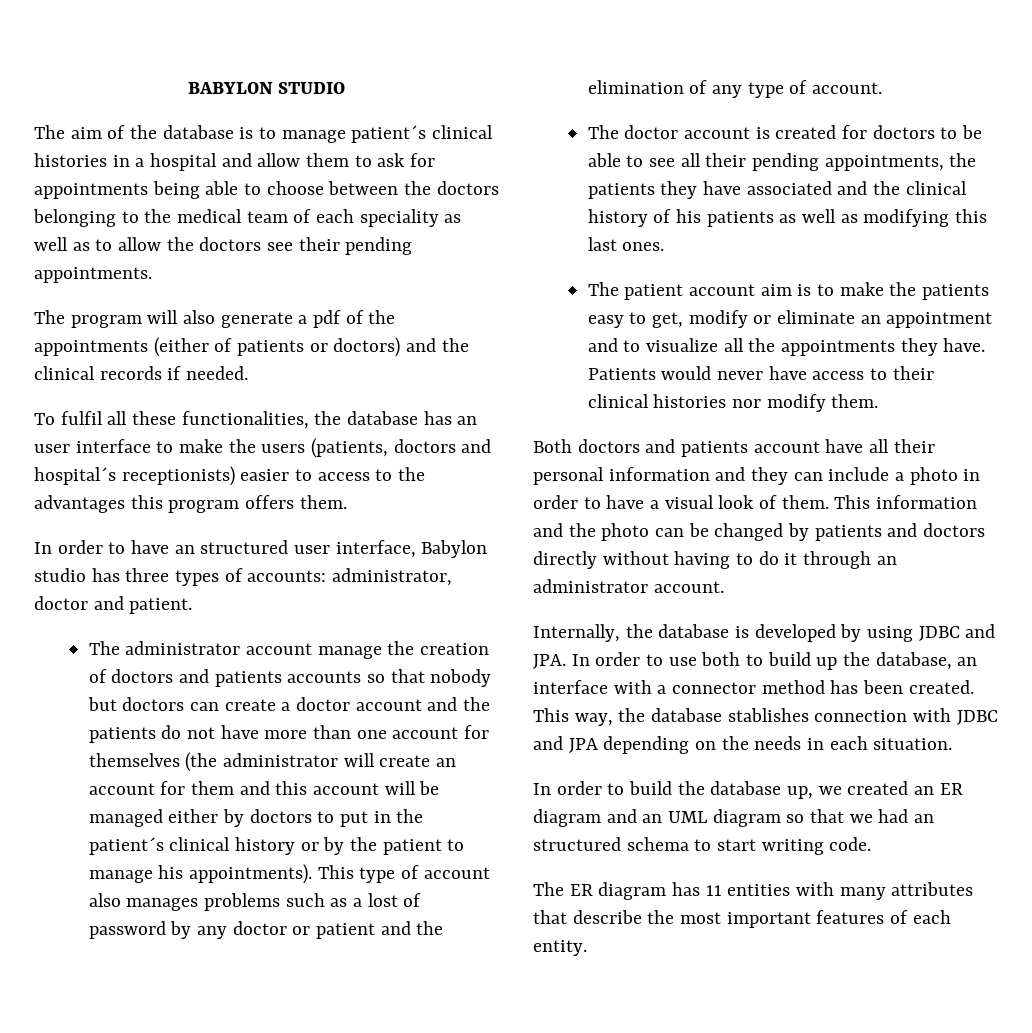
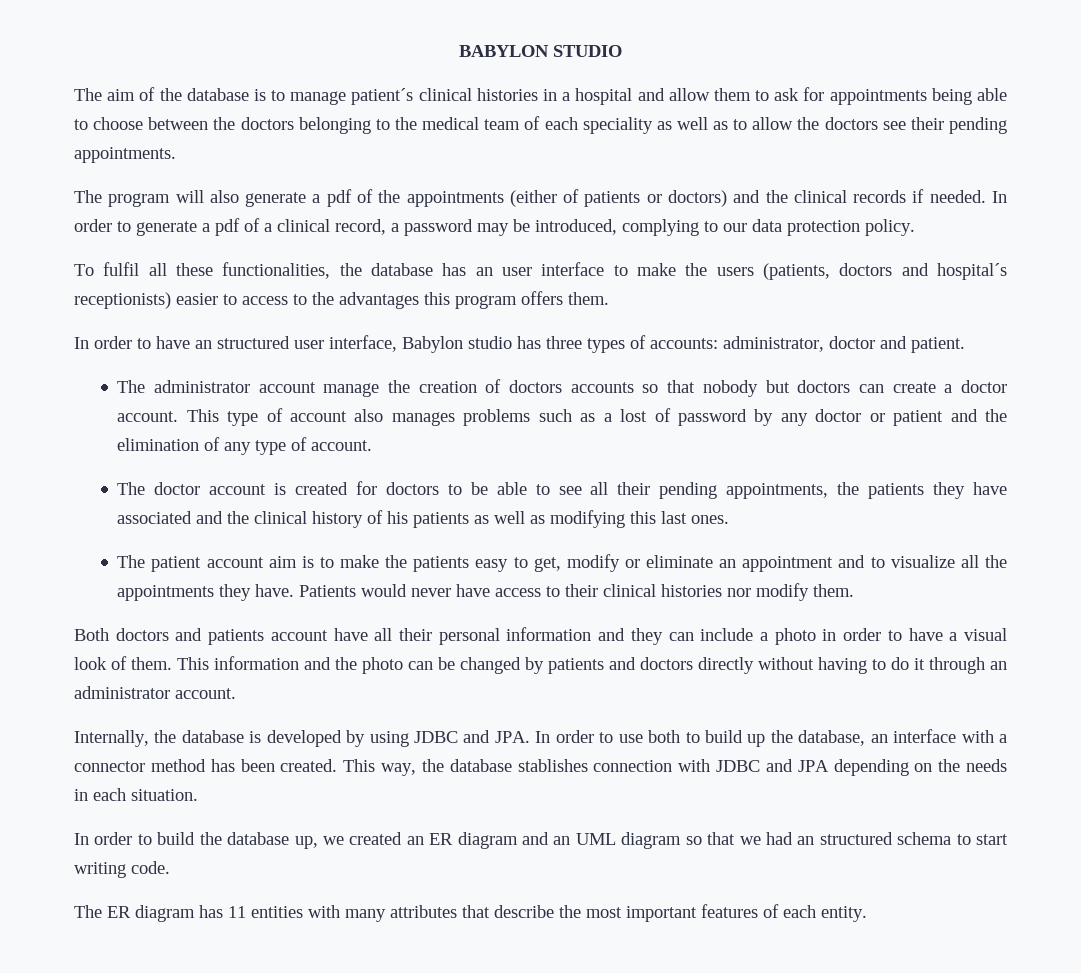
(249, 373) none -> [992,191,1008,203] [74,218,915,236] In order to generate a pdf of a clinical record, a password may be introduced, complying to our data protection policy.
[178,669,282,687] and patients -> (563, 386) none
[355,697,490,711] [88,725,489,743] [88,752,456,772] [88,781,440,795] [88,809,424,827] [88,837,465,855] [88,864,312,884] account and the patients do not have more than one account for themselves (the administrator will create an account for them and this account will be managed either by doctors to put in the patient´s clinical history or by the patient to manage his appointments). -> [117,411,179,422] account.

